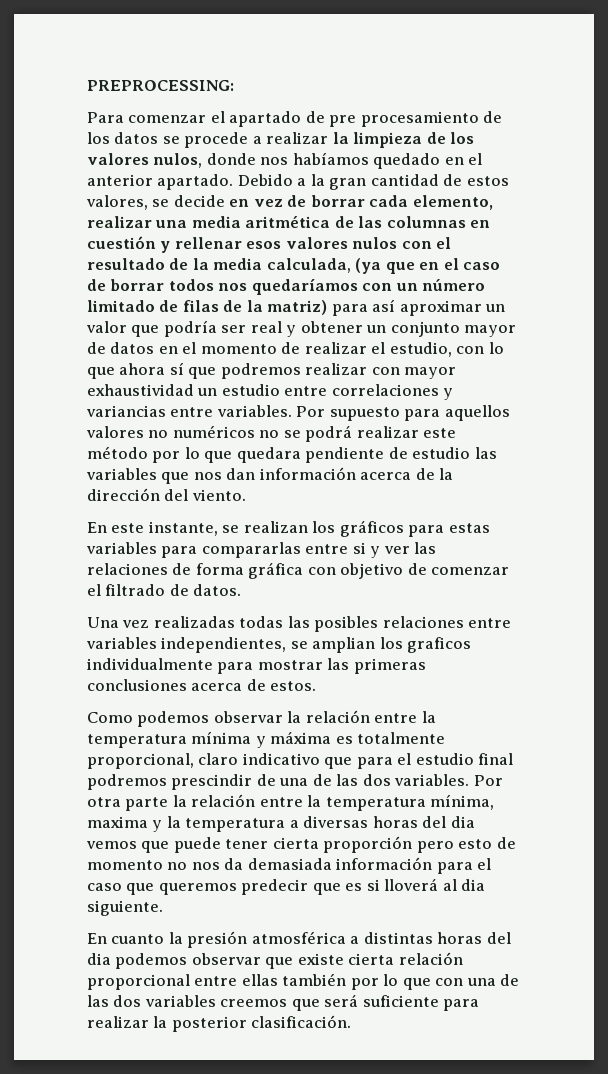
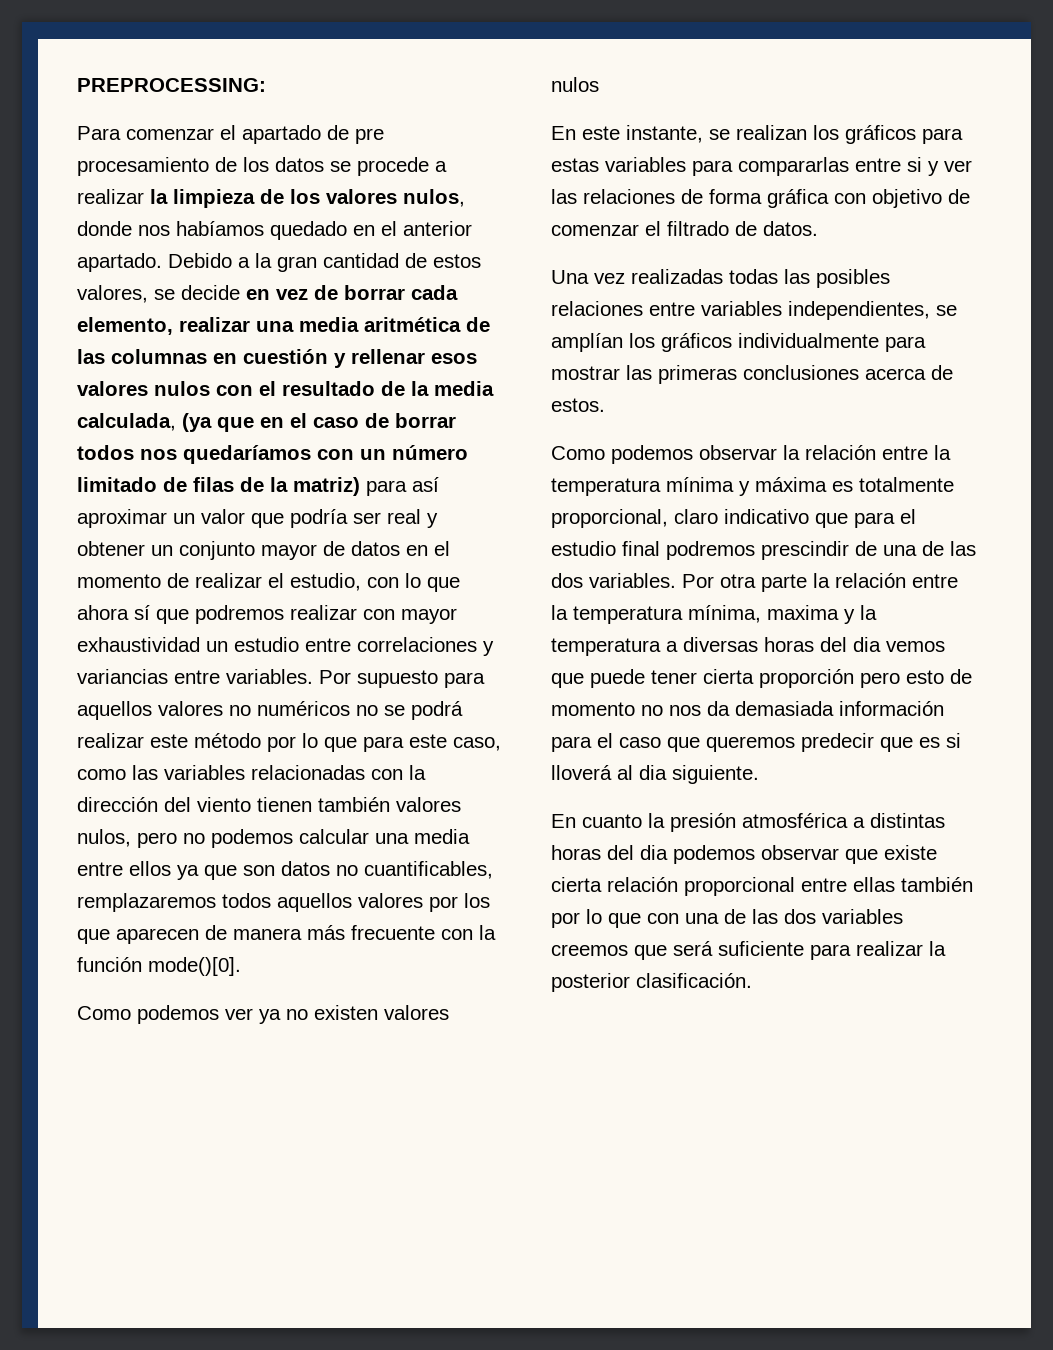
[236,447,497,463] [86,467,454,484] [87,488,246,501] quedara pendiente de estudio las variables que nos dan información acerca de la dirección del viento. -> [363,734,501,752] [77,765,426,780] [77,797,461,812] [77,829,470,848] [77,861,493,880] [77,893,490,912] [77,925,496,944] [77,957,241,976] [77,1005,449,1024] [551,77,599,92] para este caso, como las variables relacionadas con la dirección del viento tienen también valores nulos, pero no podemos calcular una media entre ellos ya que son datos no cuantificables, remplazaremos todos aquellos valores por los que aparecen de manera más frecuente con la función mode()[0]. // Como podemos ver ya no existen valores nulos
[312,637,472,653] amplian los graficos -> [551,333,732,352] amplían los gráficos

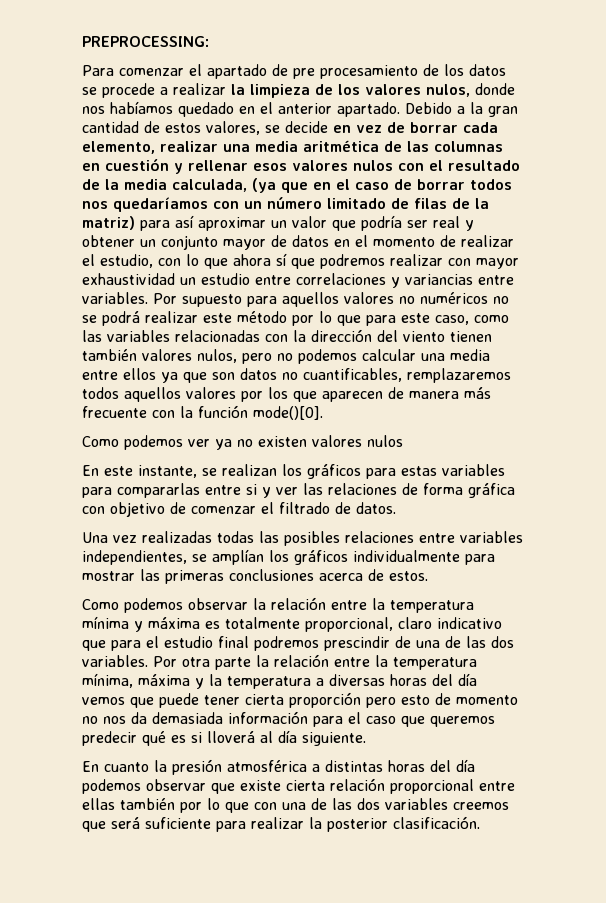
[767,605,839,620] maxima -> [138,674,190,686] máxima
[853,637,881,652] dia -> [458,673,477,686] día
[880,737,913,752] que -> [142,731,166,746] qué
[639,765,667,780] dia -> [278,730,297,743] día
[640,845,668,860] dia -> [456,759,475,772] día

